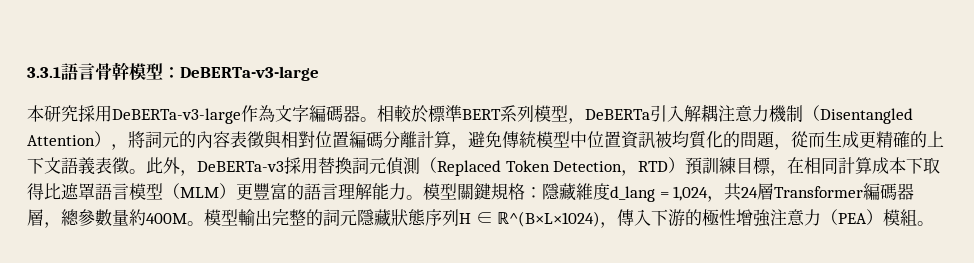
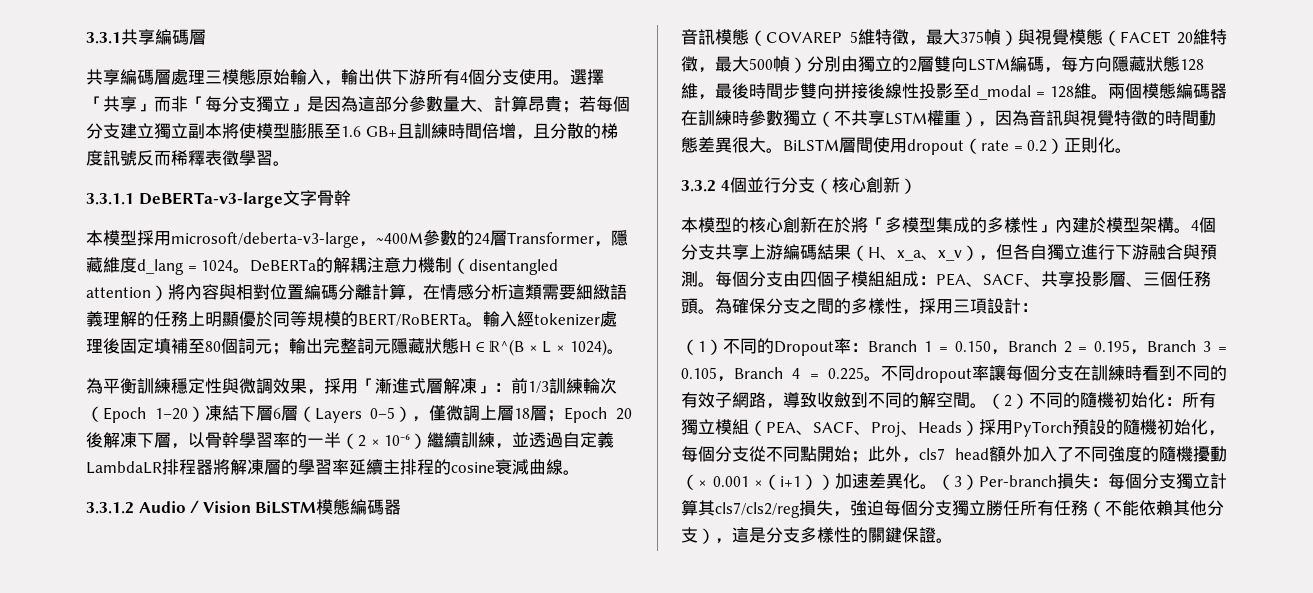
[61,62,319,81] [27,104,913,124] [27,131,264,150] 語言骨幹模型：DeBERTa-v3-large // 本研究採用DeBERTa-v3-large作為文字編碼器。相較於標準BERT系列模型，DeBERTa引入解耦注意力機制（Disentangled Attention），將詞元的內容表徵 -> [121,29,206,45] [86,69,604,86] [86,95,630,113] [86,123,618,140] [86,150,290,166] [86,190,351,208] [86,229,628,248] [86,257,559,275] [86,284,219,301] 共享編碼層 // 共享編碼層處理三模態原始輸入，輸出供下游所有4個分支使用。選擇「共享」而非「每分支獨立」是因為這部分參數量大、計算昂貴；若每個分支建立獨立副本將使模型膨脹至1.6 GB+且訓練時間倍增，且分散的梯度訊號反而稀釋表徵學習。 // 3.3.1.1 DeBERTa-v3-large文字骨幹 // 本模型採用microsoft/deberta-v3-large，~400M參數的24層Transformer，隱藏維度d_lang = 1024。DeBERTa的解耦注意力機制（disentangled attention）將內容
[468,131,944,150] [27,157,941,176] [27,183,915,202] [27,209,238,228] 避免傳統模型中位置資訊被均質化的問題，從而生成更精確的上下文語義表徵。此外，DeBERTa-v3採用替換詞元偵測（Replaced Token Detection，RTD）預訓練目標，在相同計算成本下取得比遮罩語言模型（MLM）更豐富的語言理解能力。模型關鍵規格：隱藏維度d_lang = 1,024，共24層Transformer編碼器層，總參數量約400M。模型 -> [423,283,627,300] [86,311,617,327] [86,338,289,355] 在情感分析這類需要細緻語義理解的任務上明顯優於同等規模的BERT/RoBERTa。輸入經tokenizer處理後固定填補至80個詞元；
[306,209,323,226] 的 -> (357, 346) none
[425,209,459,226] 序列 -> (459, 346) none
[497,209,918,228] ℝ^(B×L×1024)，傳入下游的極性增強注意力（PEA）模組 -> [489,339,624,356] [86,378,617,395] [86,405,632,423] [86,432,615,449] [86,459,580,475] [86,499,402,515] [681,29,1227,46] [681,56,1204,73] [681,83,1227,100] [681,109,1216,127] [681,137,1133,155] [681,177,917,194] [681,217,1216,233] [681,244,1217,261] [681,271,1211,287] [681,298,1038,315] [681,338,1227,356] [681,365,1227,383] [681,392,1216,409] [681,419,1225,437] [681,446,1227,463] [681,473,1227,490] [681,500,1224,518] [681,526,936,544] ℝ^(B × L × 1024)。 // 為平衡訓練穩定性與微調效果，採用「漸進式層解凍」：前1/3訓練輪次（Epoch 1–20）凍結下層6層（Layers 0–5），僅微調上層18層；Epoch 20後解凍下層，以骨幹學習率的一半（2 × 10⁻⁶）繼續訓練，並透過自定義LambdaLR排程器將解凍層的學習率延續主排程的cosine衰減曲線。 // 3.3.1.2 Audio／Vision BiLSTM模態編碼器 // 音訊模態（COVAREP 5維特徵，最大375幀）與視覺模態（FACET 20維特徵，最大500幀）分別由獨立的2層雙向LSTM編碼，每方向隱藏狀態128維，最後時間步雙向拼接後線性投影至d_modal = 128維。兩個模態編碼器在訓練時參數獨立（不共享LSTM權重），因為音訊與視覺特徵的時間動態差異很大。BiLSTM層間使用dropout（rate = 0.2）正則化。 // 3.3.2 4個並行分支（核心創新） // 本模型的核心創新在於將「多模型集成的多樣性」內建於模型架構。4個分支共享上游編碼結果（H、x_a、x_v），但各自獨立進行下游融合與預測。每個分支由四個子模組組成：PEA、SACF、共享投影層、三個任務頭。為確保分支之間的多樣性，採用三項設計： // （1）不同的Dropout率：Branch 1 = 0.150，Branch 2 = 0.195，Branch 3 = 0.105，Branch 4 = 0.225。不同dropout率讓每個分支在訓練時看到不同的有效子網路，導致收斂到不同的解空間。（2）不同的隨機初始化：所有獨立模組（PEA、SACF、Proj、Heads）採用PyTorch預設的隨機初始化，每個分支從不同點開始；此外，cls7 head額外加入了不同強度的隨機擾動（× 0.001 ×（i+1））加速差異化。（3）Per-branch損失：每個分支獨立計算其cls7/cls2/reg損失，強迫每個分支獨立勝任所有任務（不能依賴其他分支），這是分支多樣性的關鍵保證

